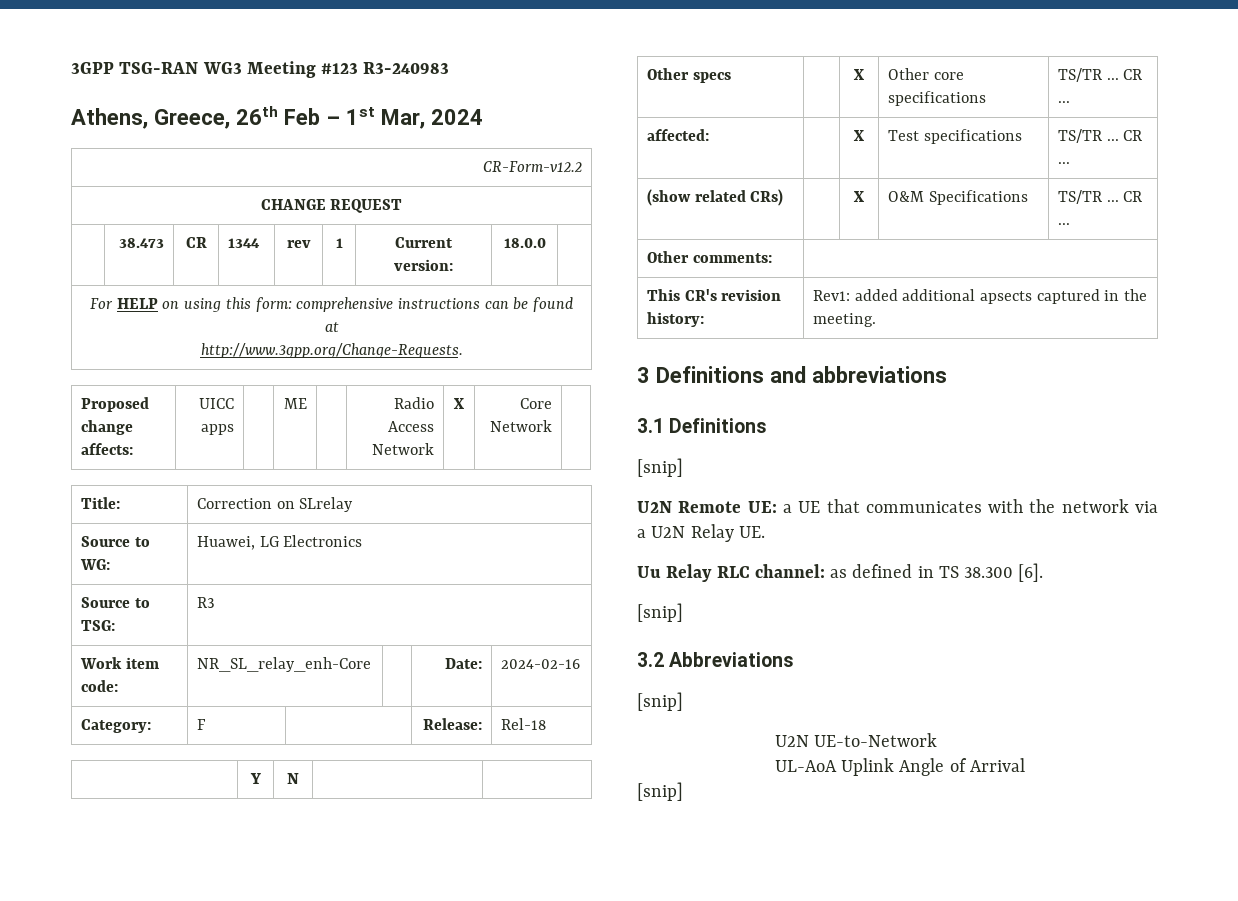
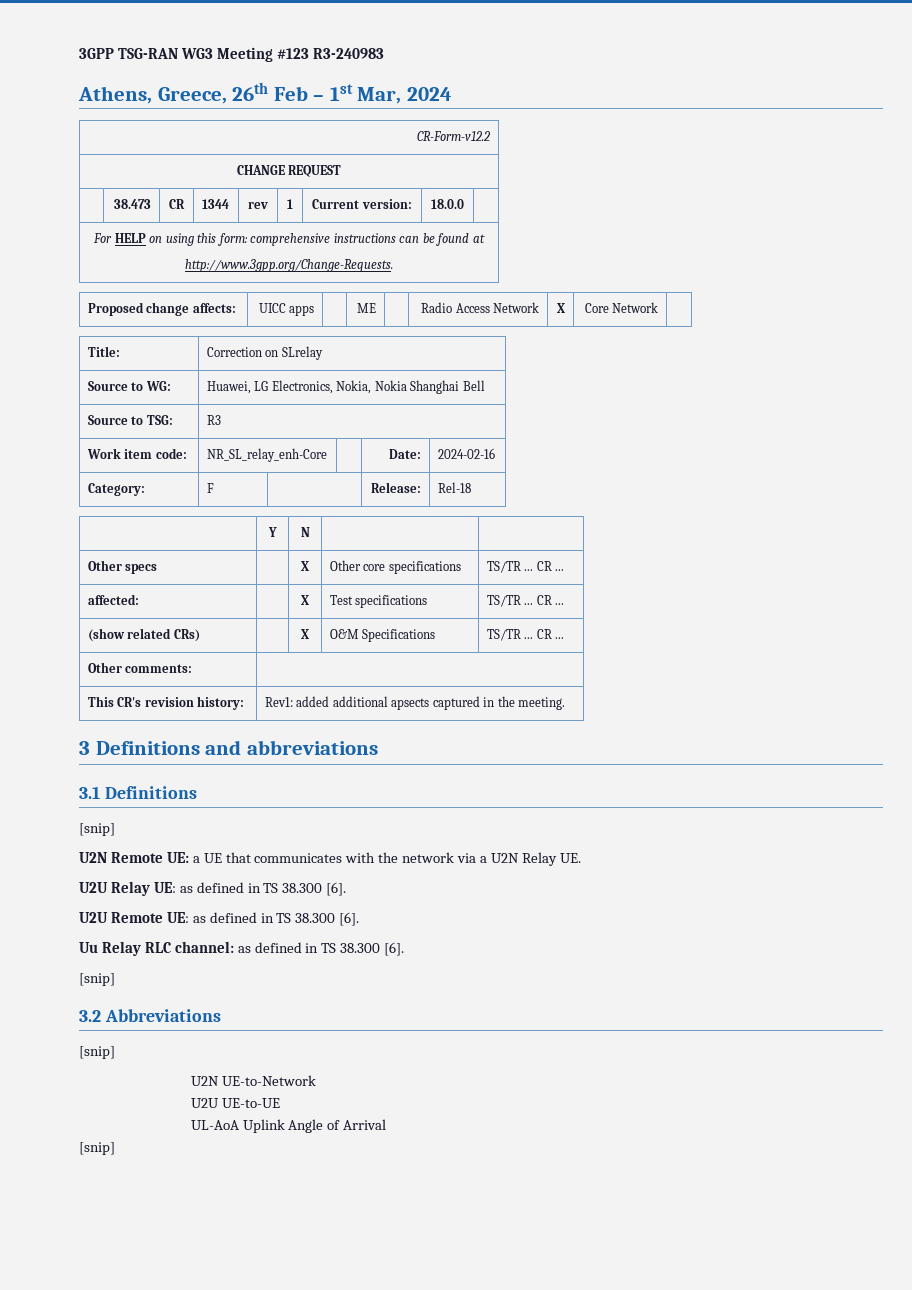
[283,535,363,547] Electronics -> [271,380,485,394] Electronics, Nokia, Nokia Shanghai Bell
(765, 532) none -> [79,881,347,896] [79,912,360,926] // U2U Relay UE: as defined in TS 38.300 [6]. // U2U Remote UE: as defined in TS 38.300 [6].
(938, 740) none -> [190,1098,280,1108] // U2U UE-to-UE

